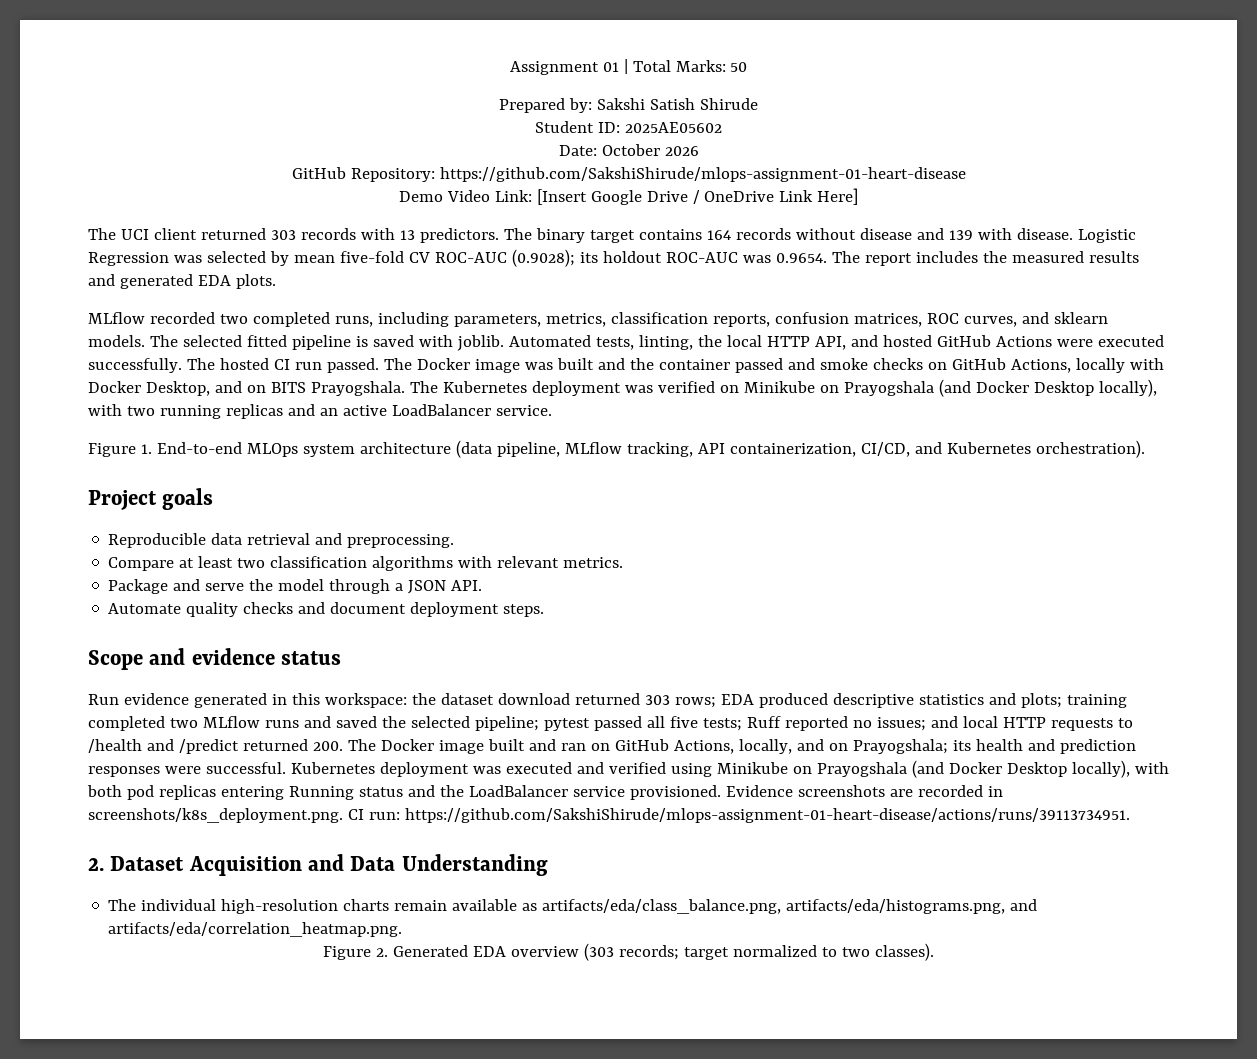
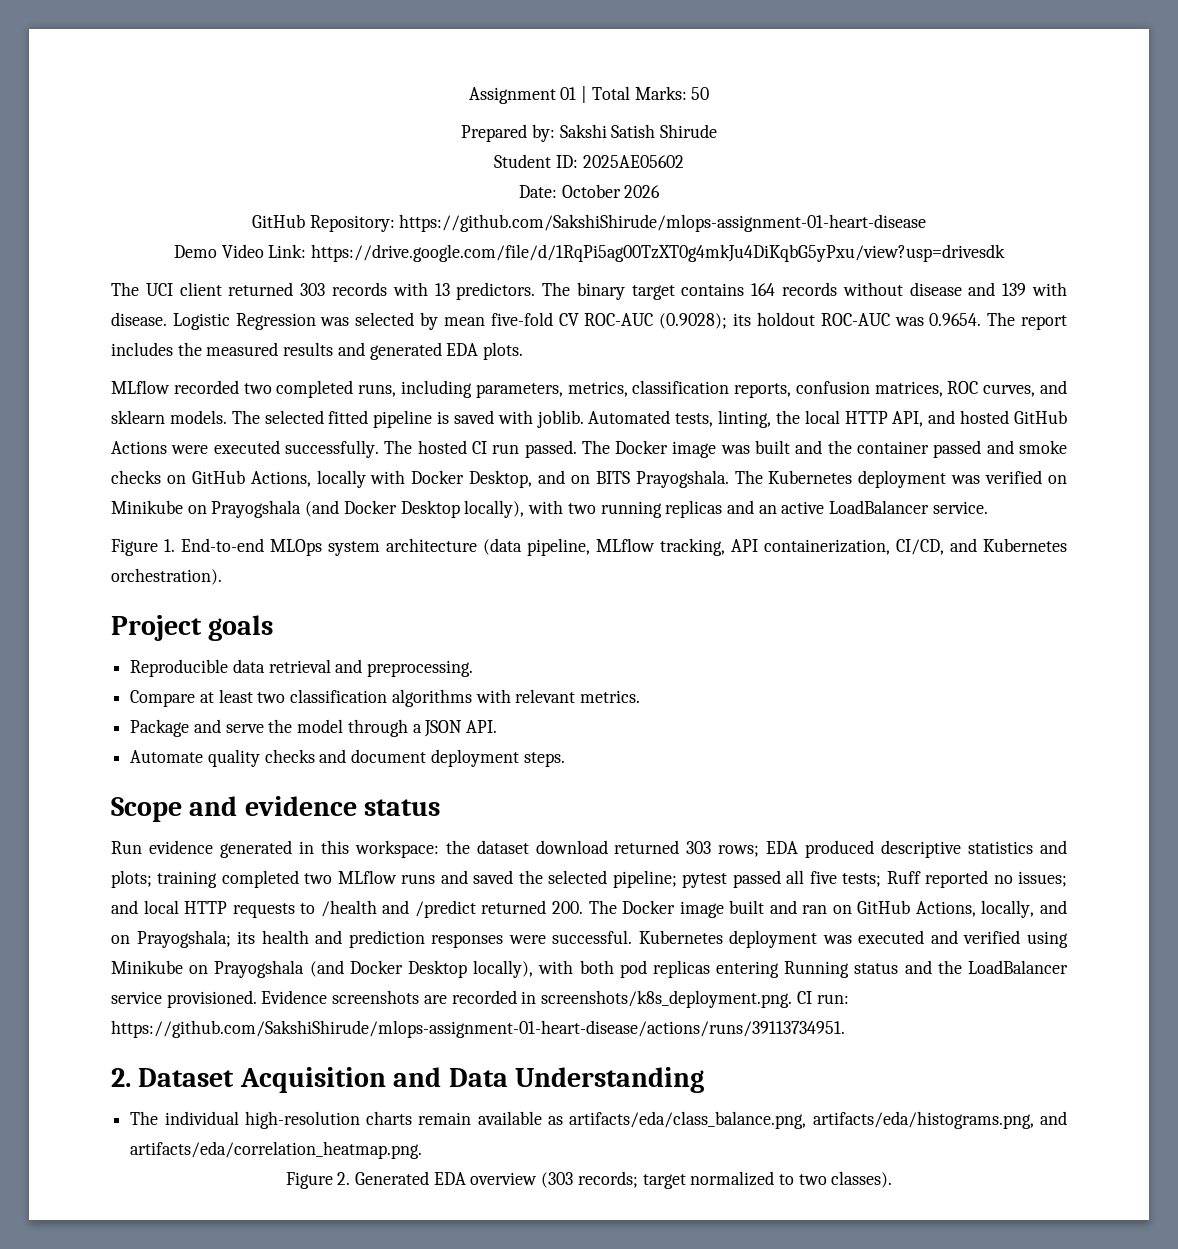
[536,188,859,205] [Insert Google Drive / OneDrive Link Here] -> [311,244,1006,262] https://drive.google.com/file/d/1RqPi5ag00TzXT0g4mkJu4DiKqbG5yPxu/view?usp=drivesdk

